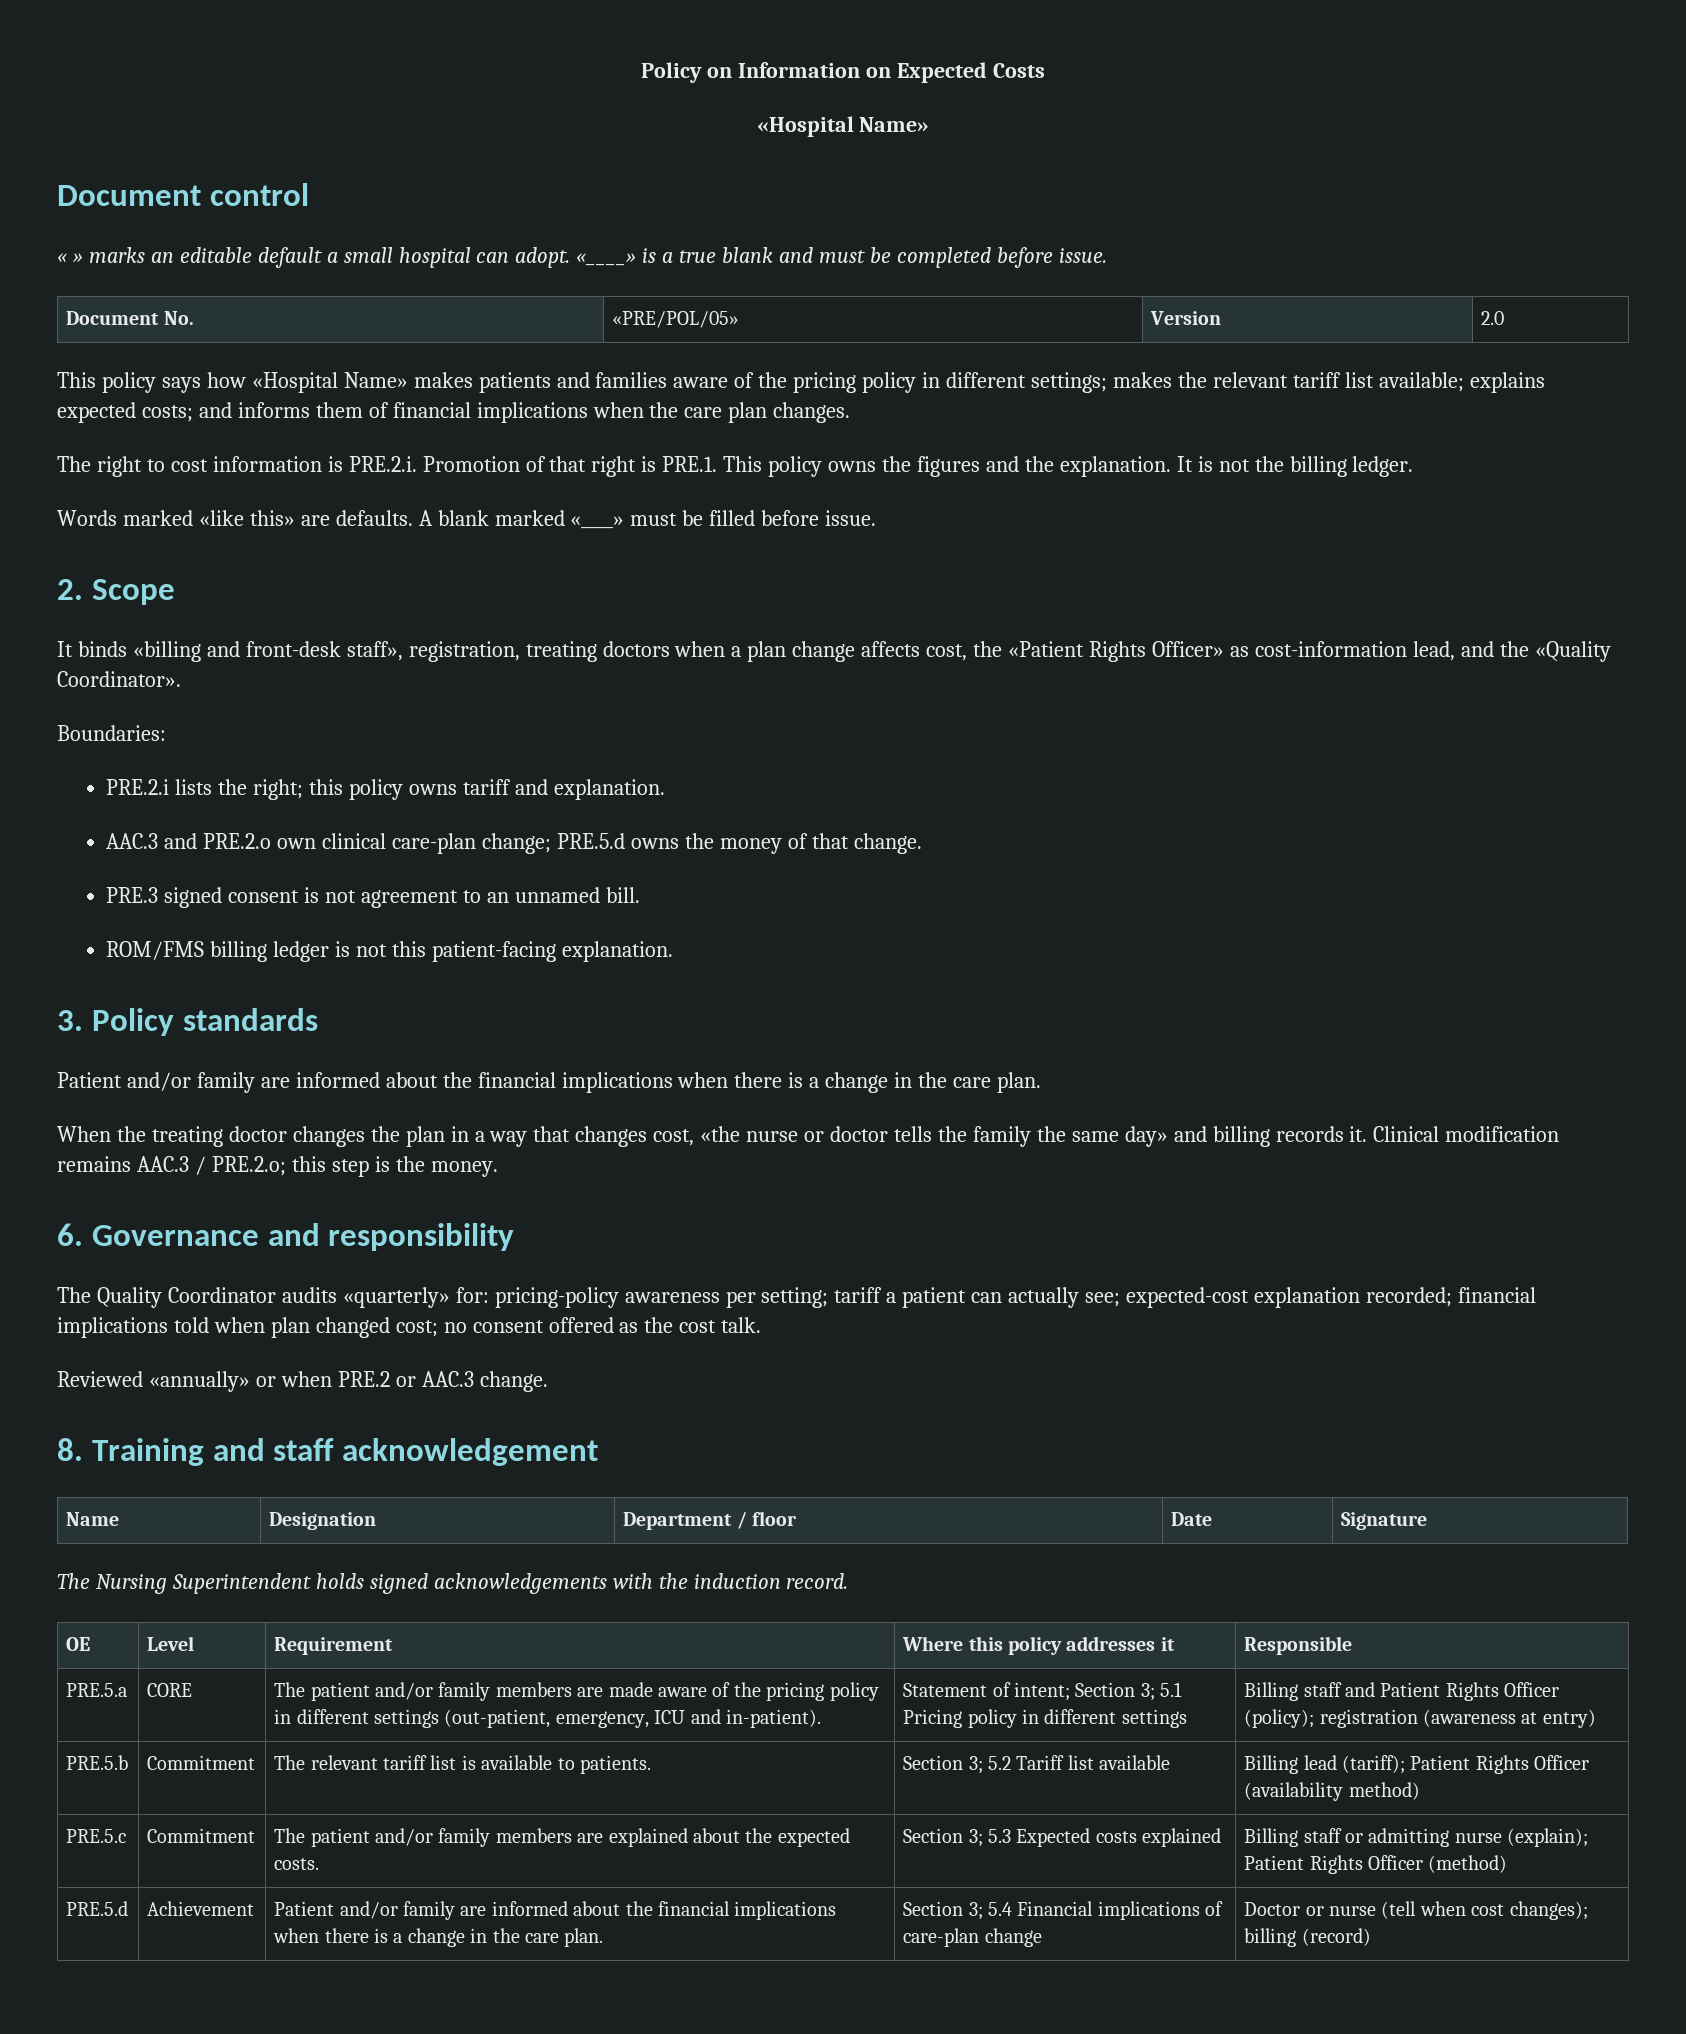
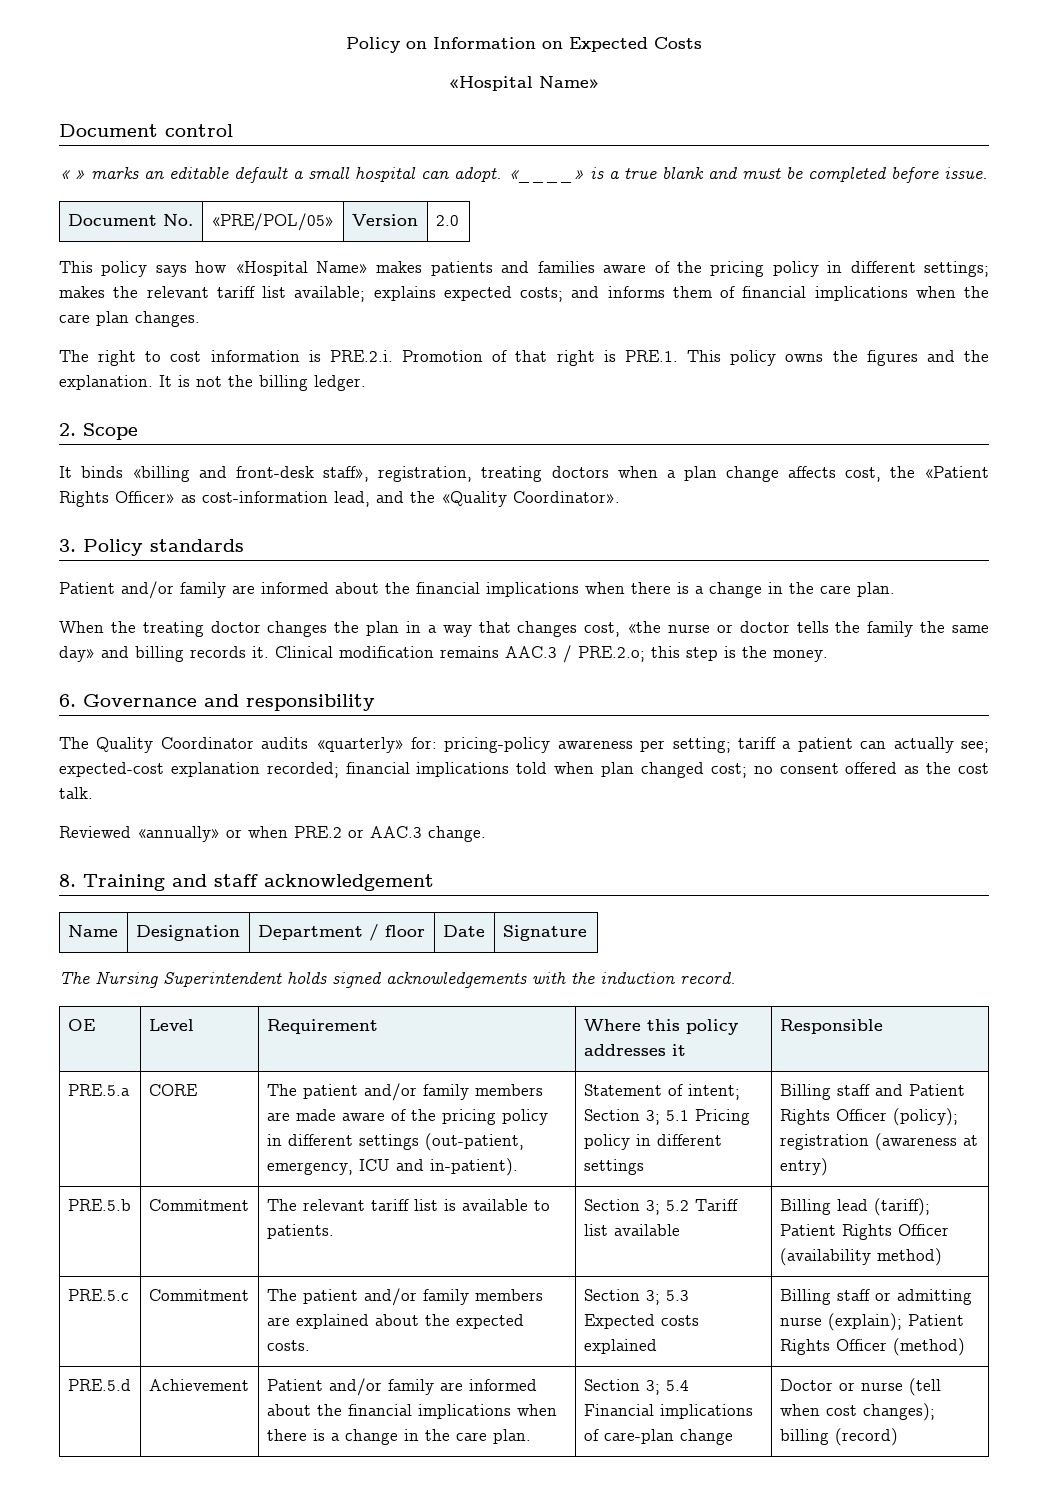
[57,510,877,529] // Words marked «like this» are defaults. A blank marked «____» must be filled before issue. -> (366, 383) none
[57,725,166,741] [106,779,665,800] [106,833,922,854] [106,887,640,908] [106,941,673,962] // Boundaries: // PRE.2.i lists the right; this policy owns tariff and explanation. // AAC.3 and PRE.2.o own clinical care-plan change; PRE.5.d owns the money of that change. // PRE.3 signed consent is not agreement to an unnamed bill. // ROM/FMS billing ledger is not this patient-facing explanation. -> (620, 497) none

